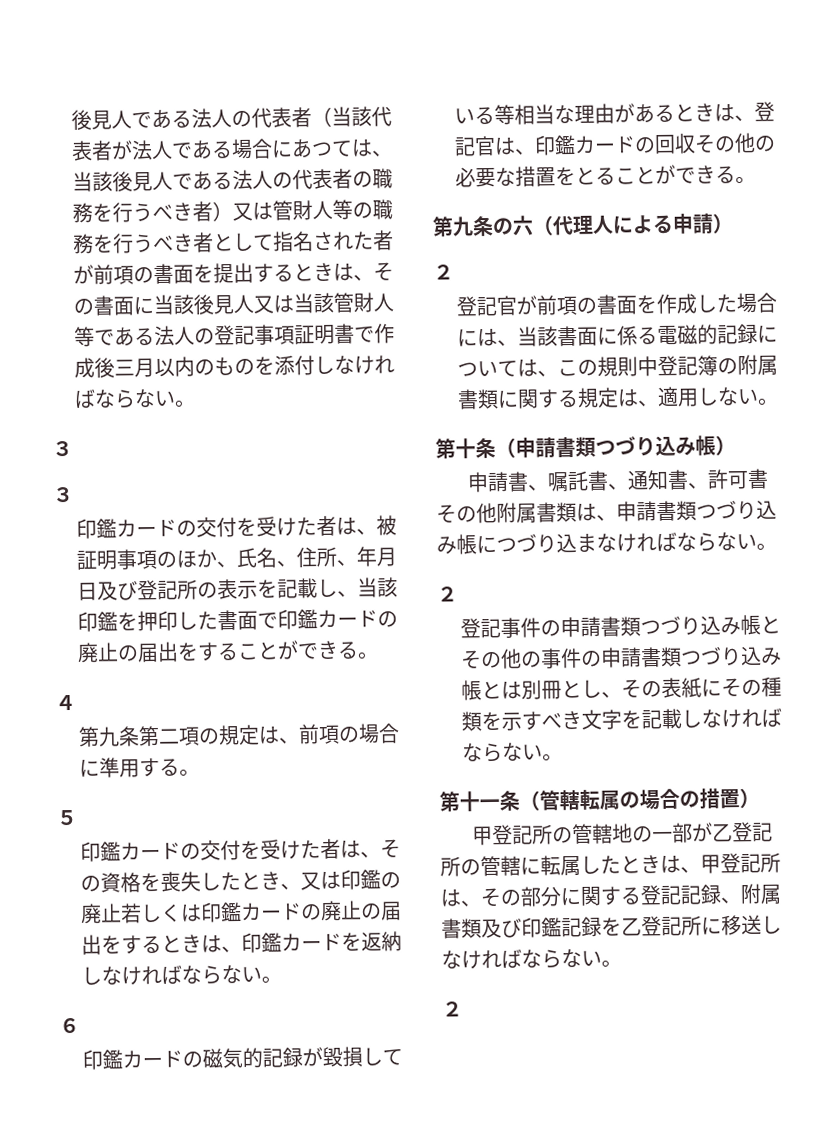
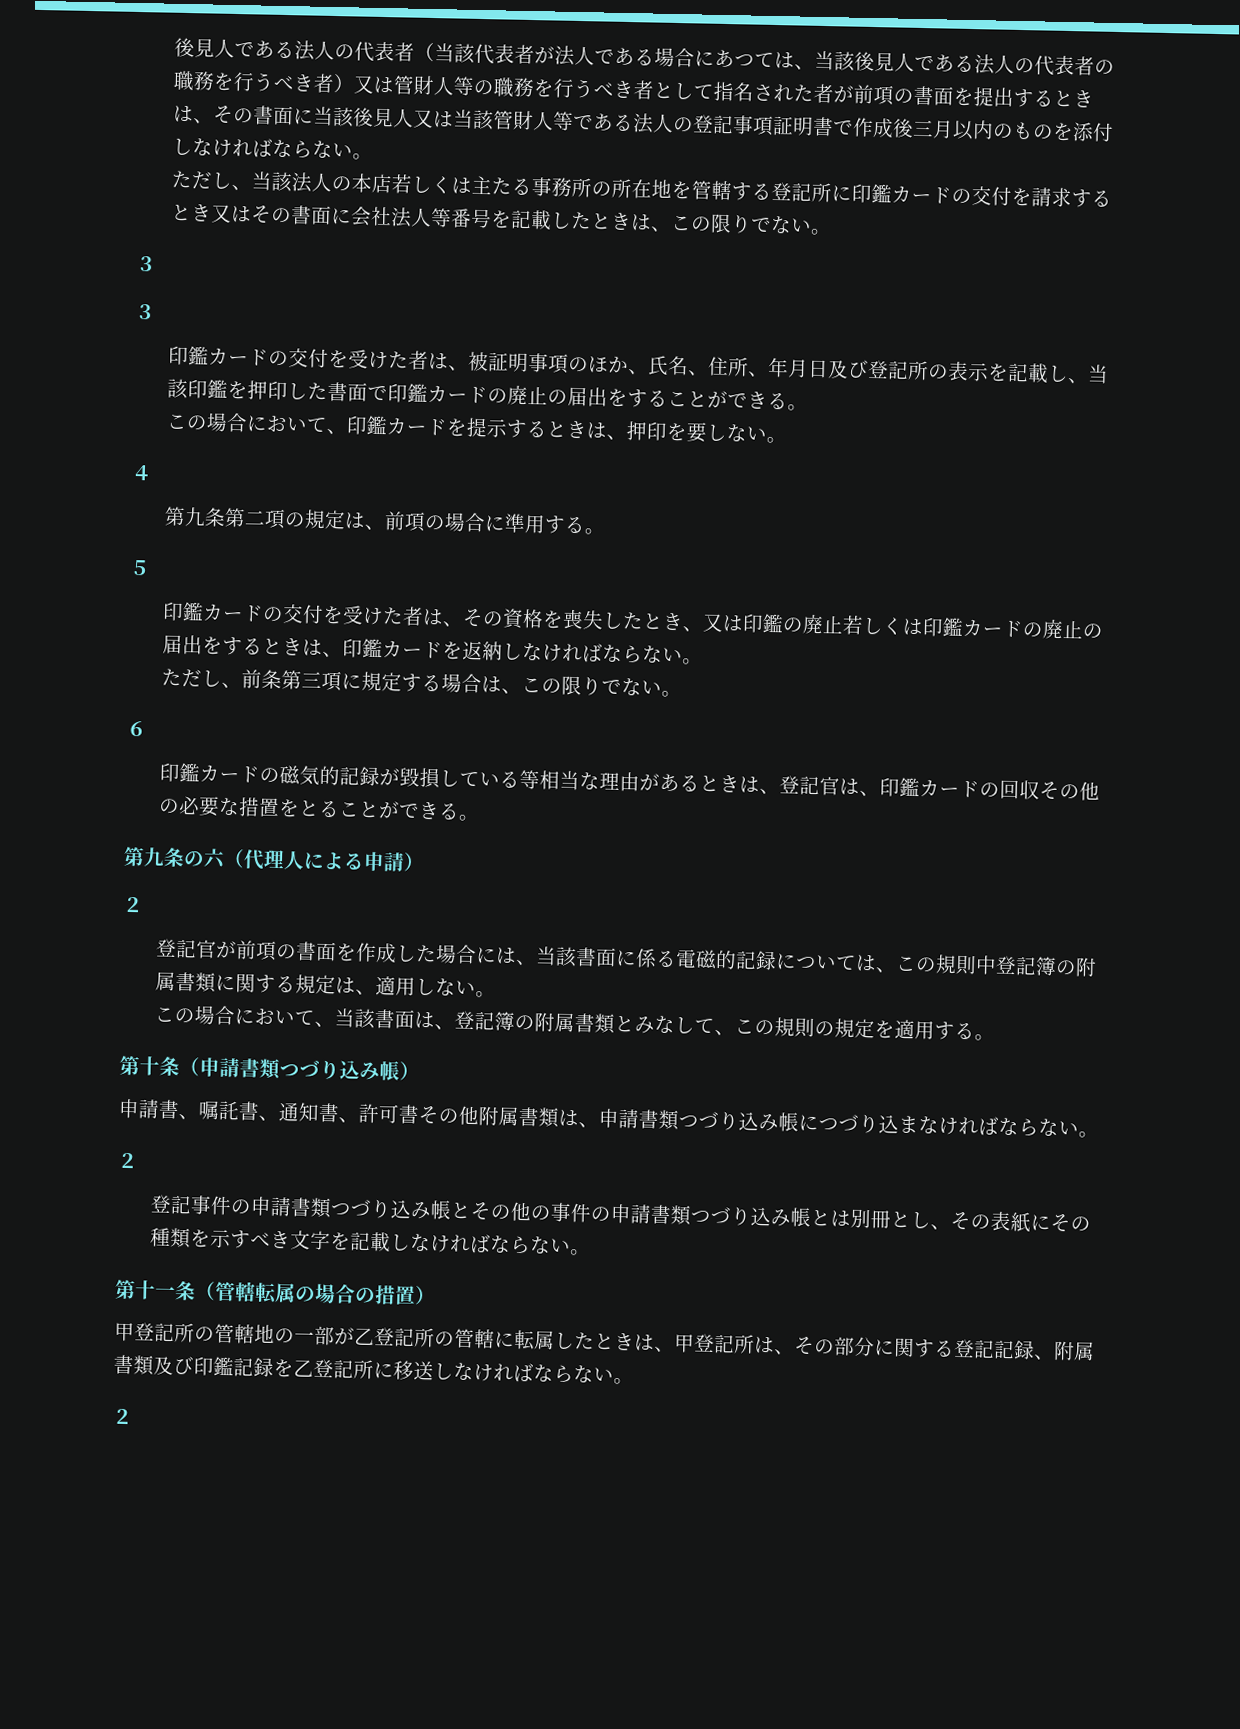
(197, 403) none -> [170,170,1112,208] [170,204,832,236] // ただし、当該法人の本店若しくは主たる事務所の所在地を管轄する登記所に印鑑カードの交付を請求するとき又はその書面に会社法人等番号を記載したときは、この限りでない。
(380, 655) none -> [165,412,787,444] // この場合において、印鑑カードを提示するときは、押印を要しない。
(283, 979) none -> [160,668,682,698] // ただし、前条第三項に規定する場合は、この限りでない。
(780, 401) none -> [153,1005,995,1041] // この場合において、当該書面は、登記簿の附属書類とみなして、この規則の規定を適用する。

